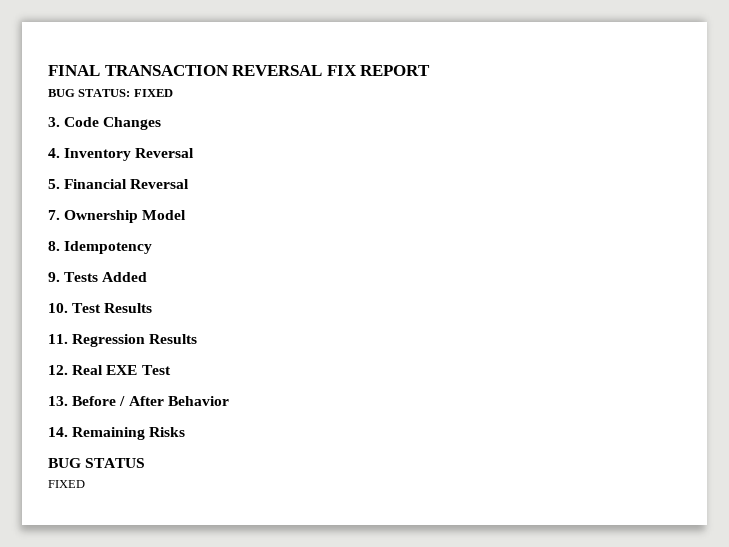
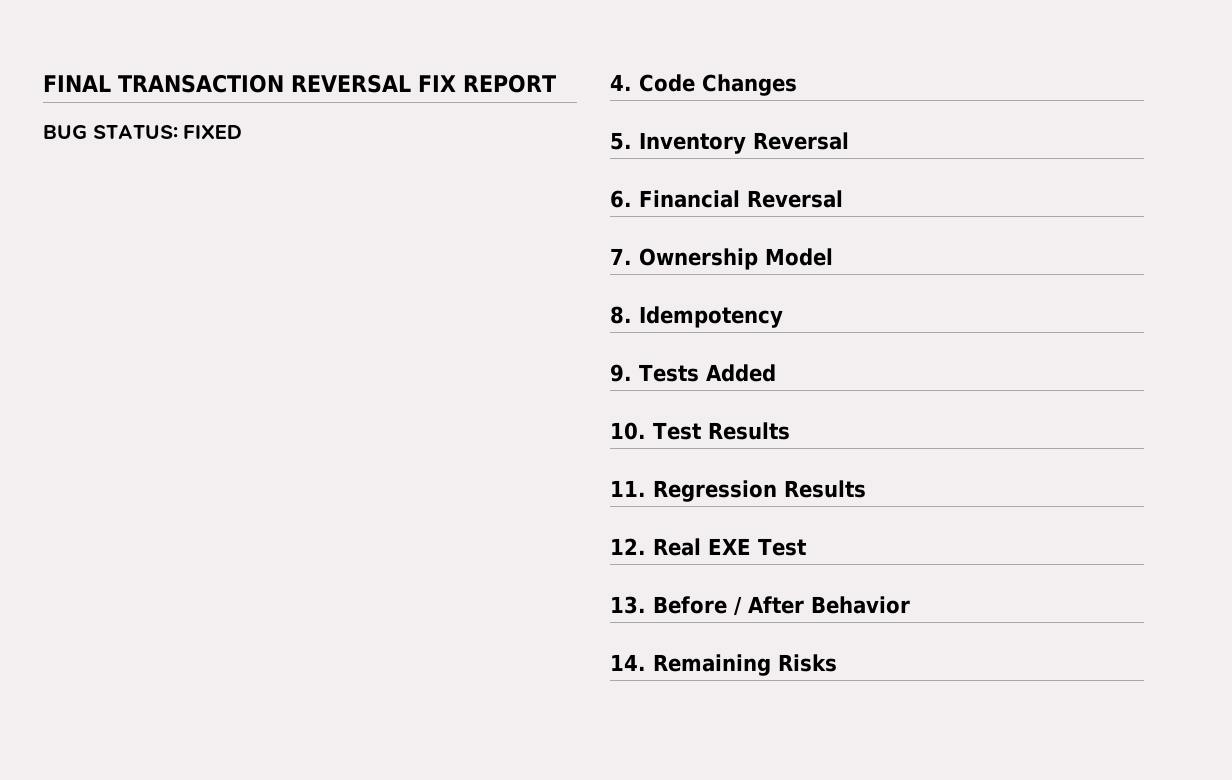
[48,117,60,127] 3. -> [610,74,632,91] 4.
[48,148,60,158] 4. -> [610,132,632,150] 5.
[48,179,60,189] 5. -> [610,190,632,208] 6.
[48,458,146,468] [48,480,85,488] // BUG STATUS // FIXED -> (837, 663) none

